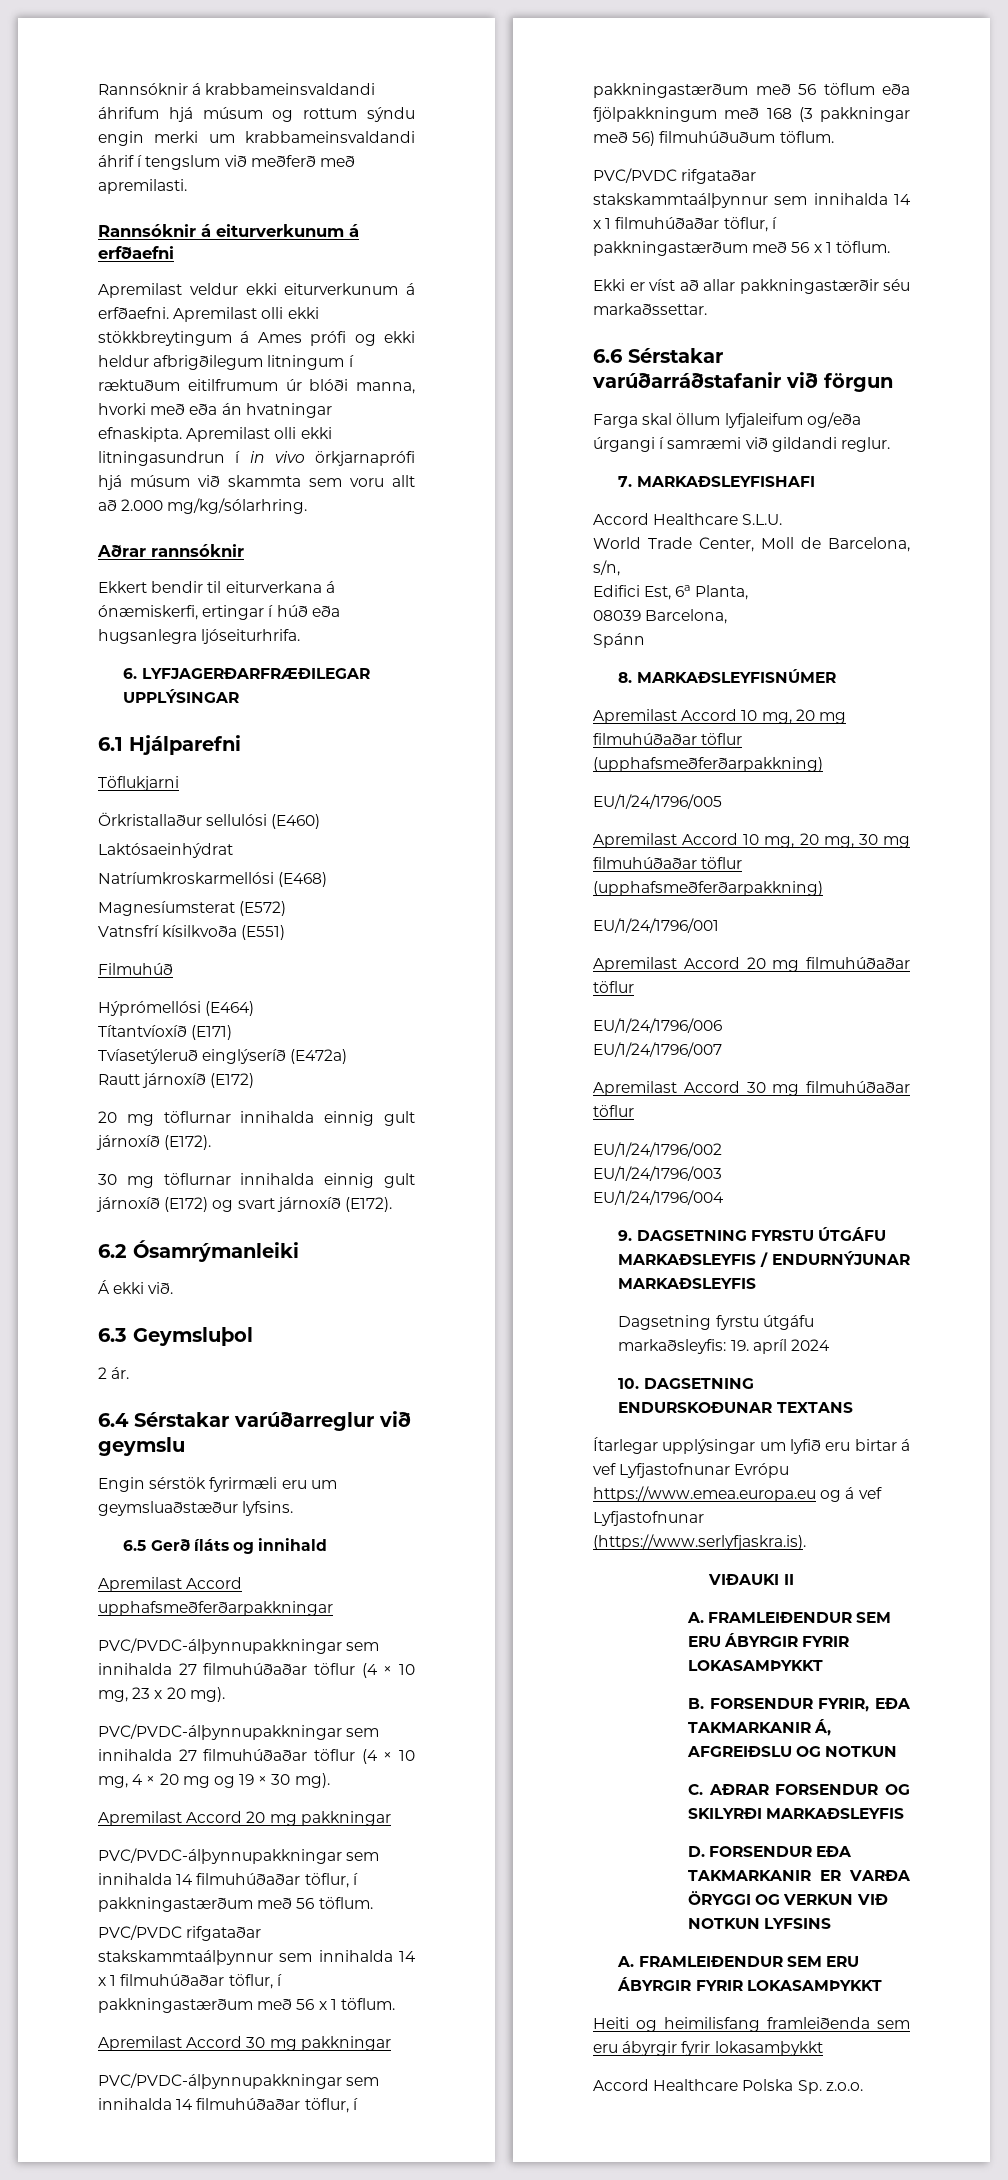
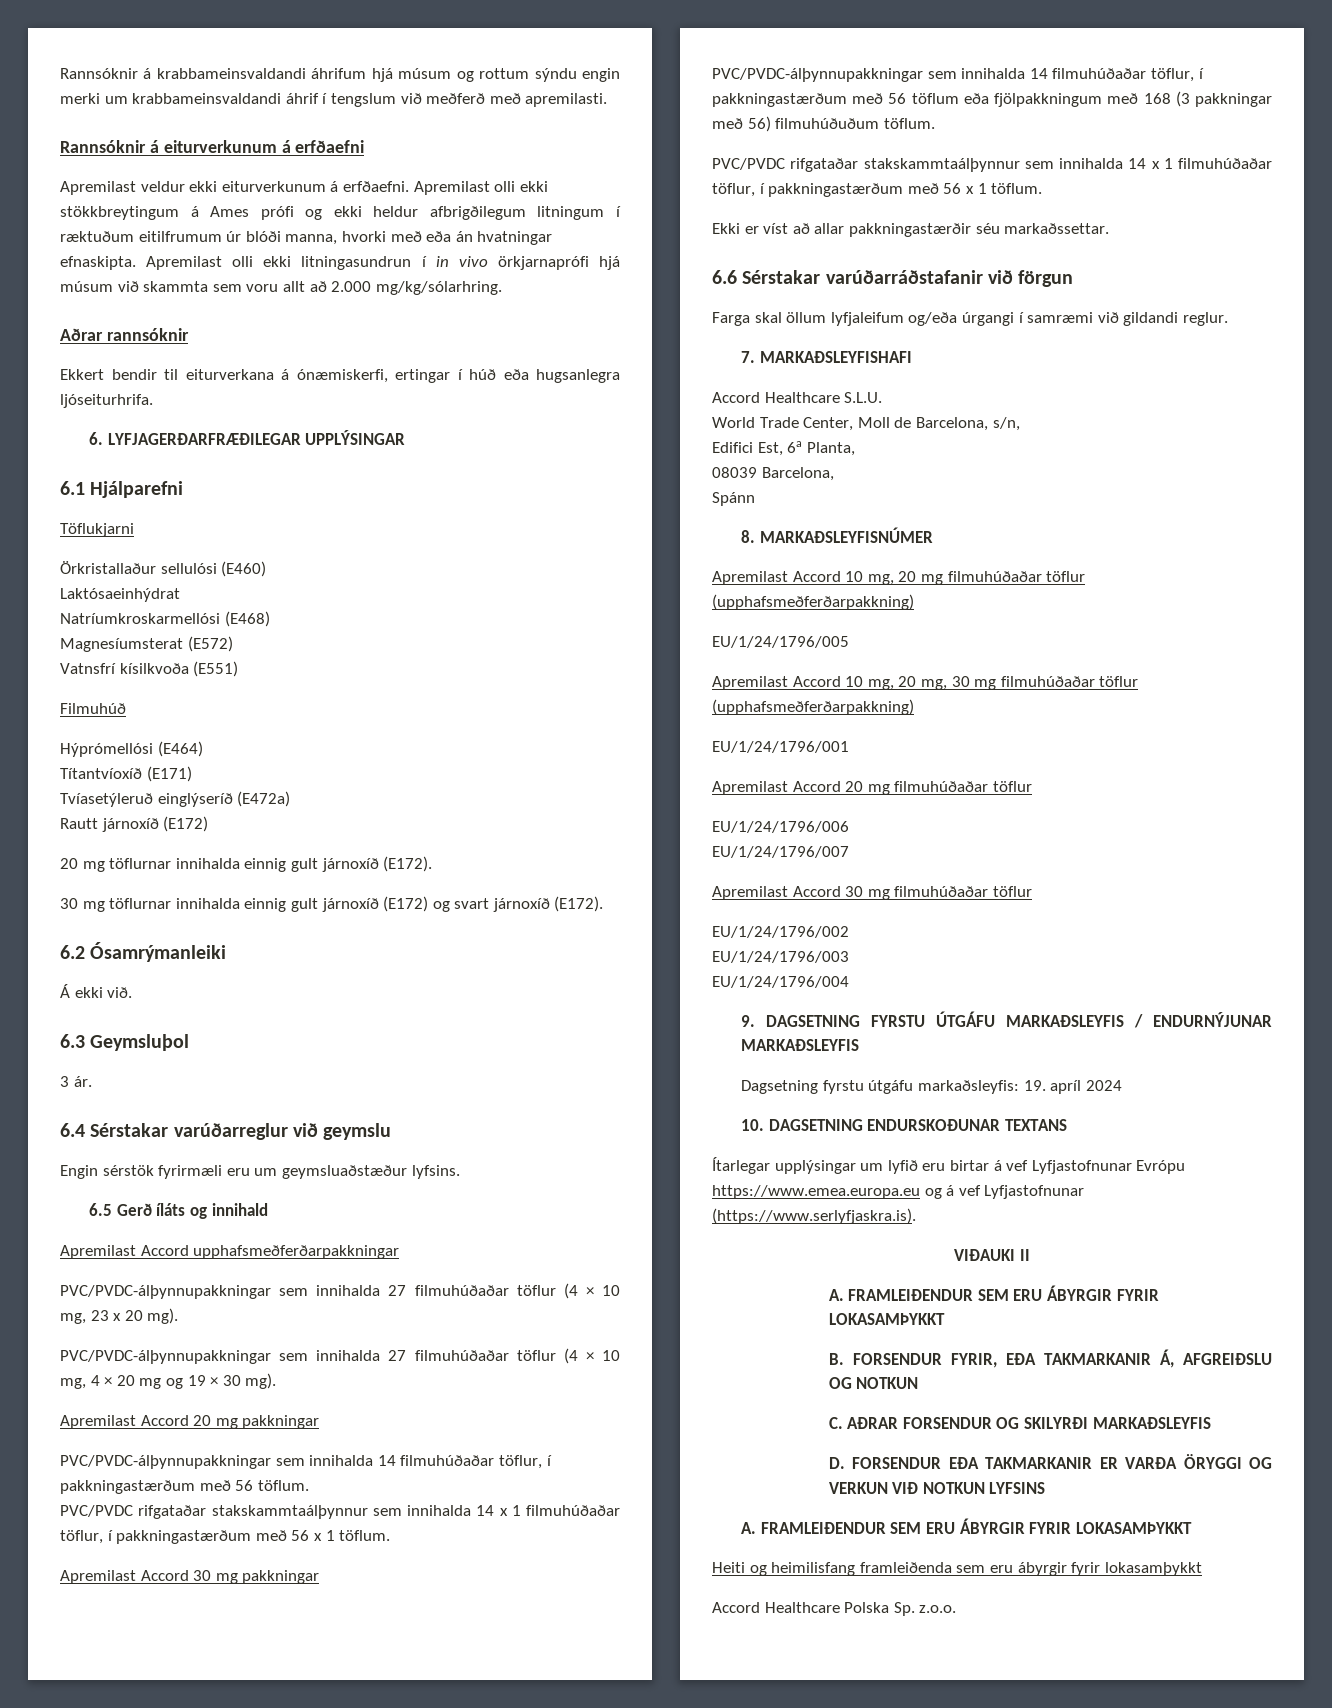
[98,1367,107,1379] 2 -> [60,1076,69,1087] 3

